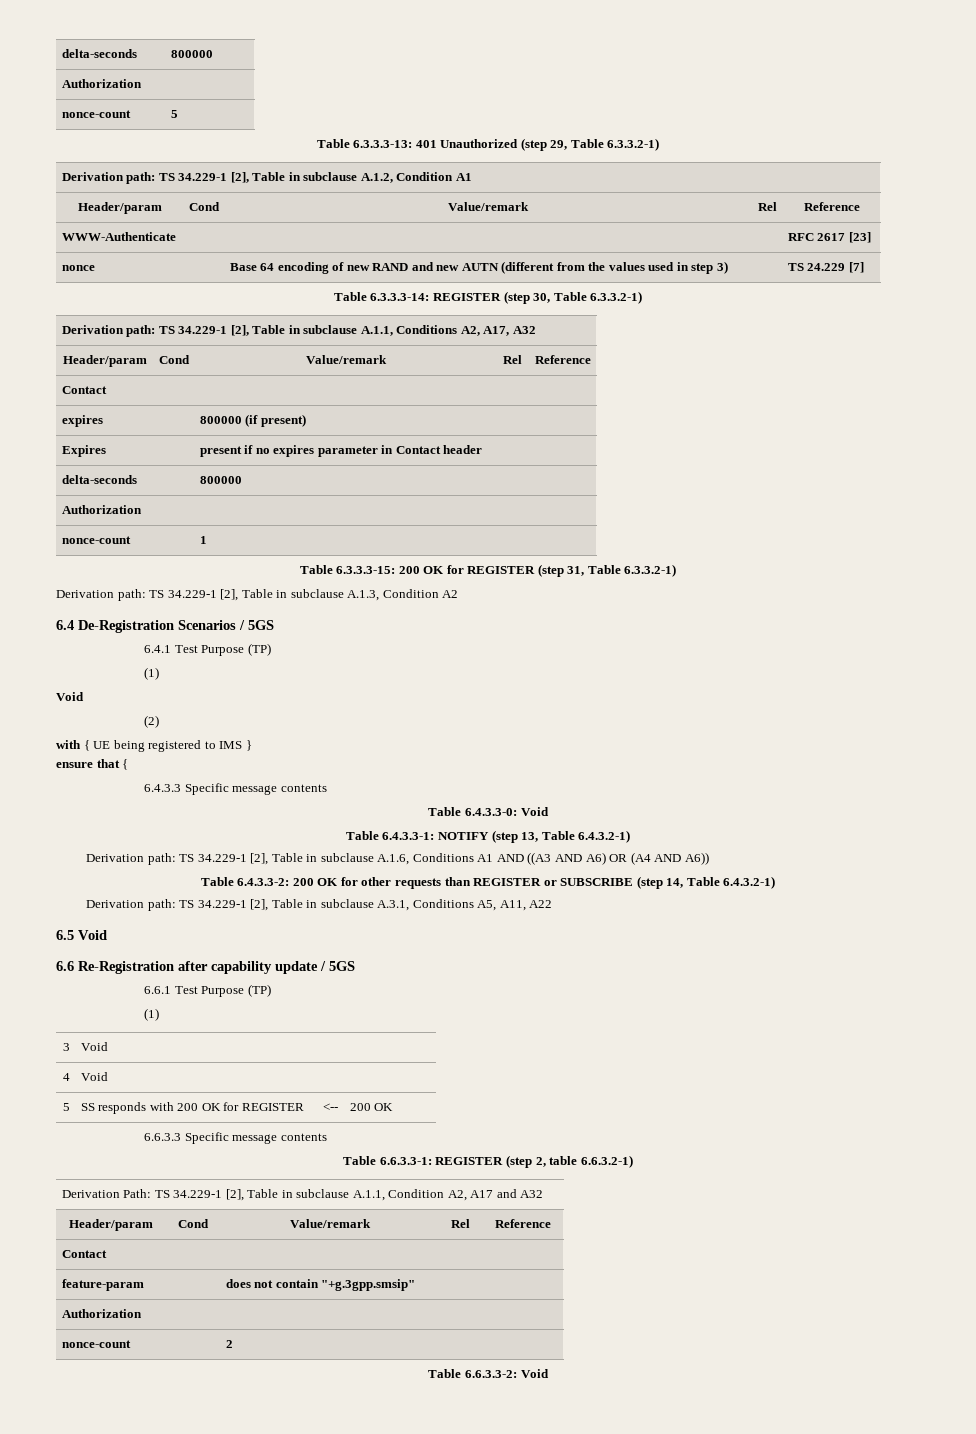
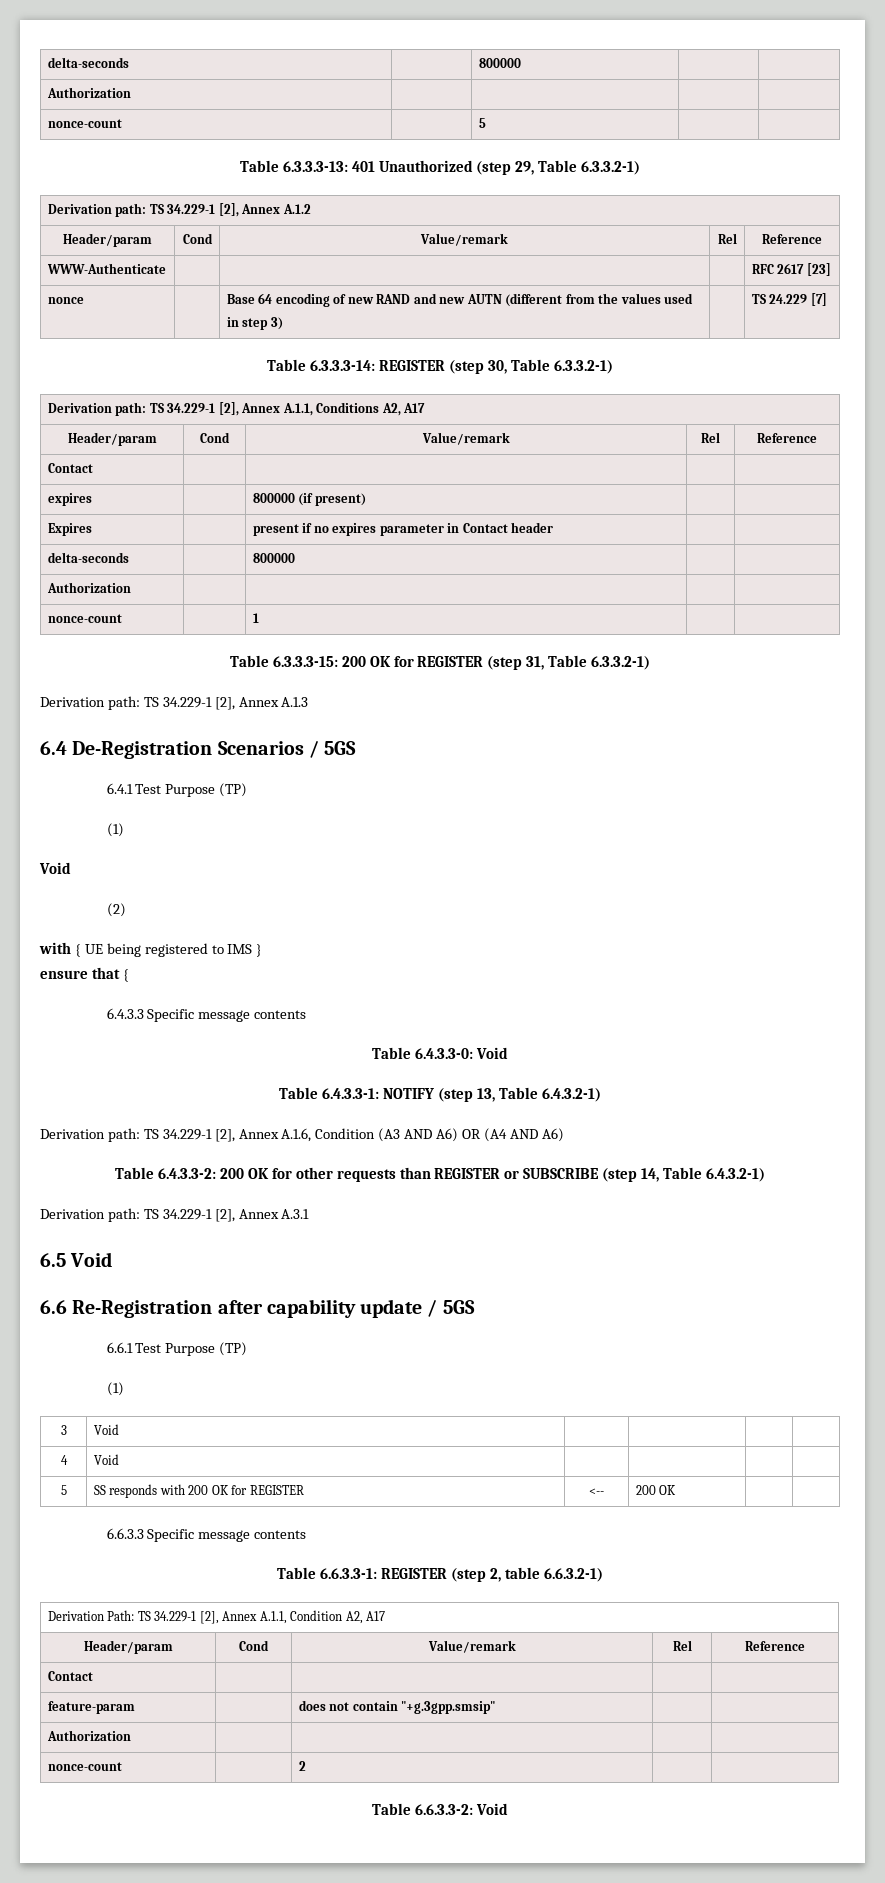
[252,172,472,183] Table in subclause A.1.2, Condition A1 -> [241,204,311,214] Annex A.1.2
[252,325,358,334] Table in subclause -> [241,403,281,413] Annex
[483,326,536,336] A17, A32 -> [403,403,426,413] A17
[241,589,459,601] Table in subclause A.1.3, Condition A2 -> [238,697,309,707] Annex A.1.3
[271,852,552,865] Table in subclause A.1.6, Conditions A1 AND ((A3 -> [238,1128,401,1142] Annex A.1.6, Condition (A3
[684,852,709,865] A6)) -> [541,1128,564,1142] A6)
[271,899,553,911] Table in subclause A.3.1, Conditions A5, A11, A22 -> [238,1209,310,1219] Annex A.3.1
[247,1189,350,1198] Table in subclause -> [222,1611,258,1621] Annex
[496,1189,544,1198] and A32 -> (386, 1616) none

